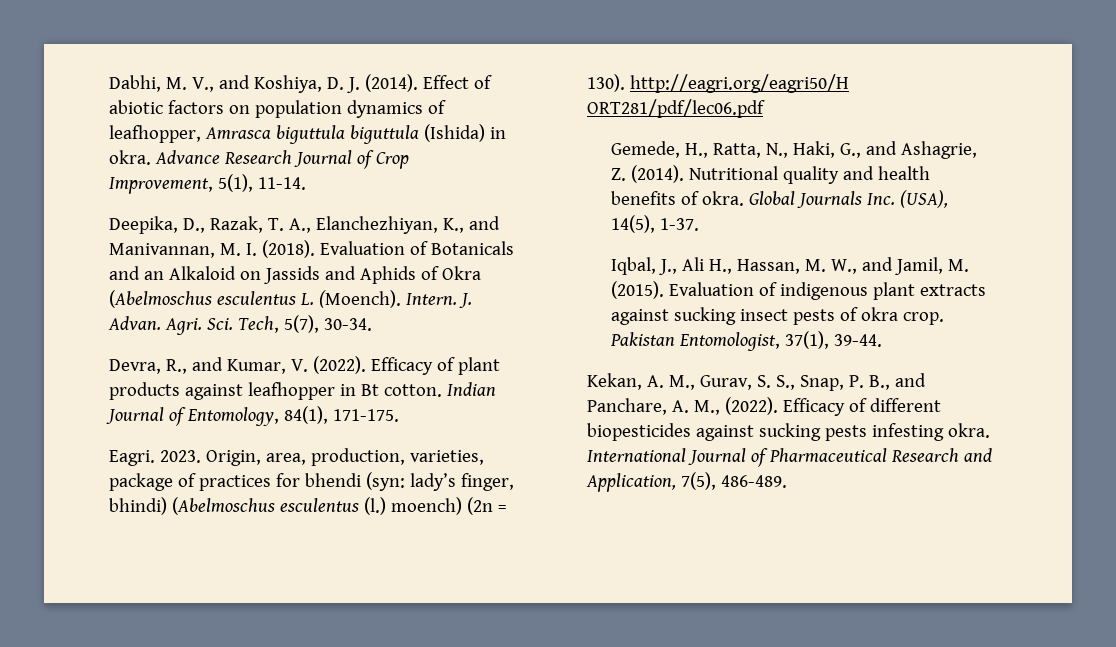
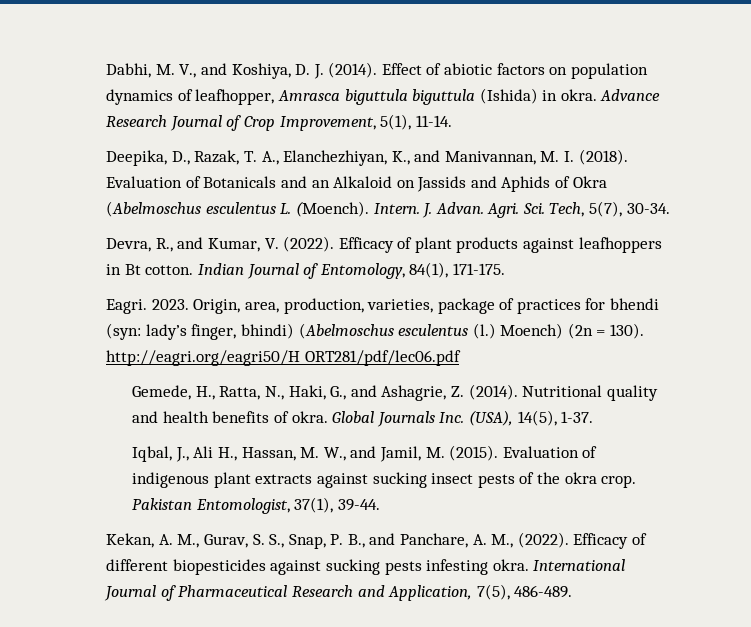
[248,382,336,400] leafhopper -> [578,237,662,253] leafhoppers
[391,497,463,515] moench) -> [500,323,564,339] Moench)
(858, 314) none -> [537,472,561,484] the

